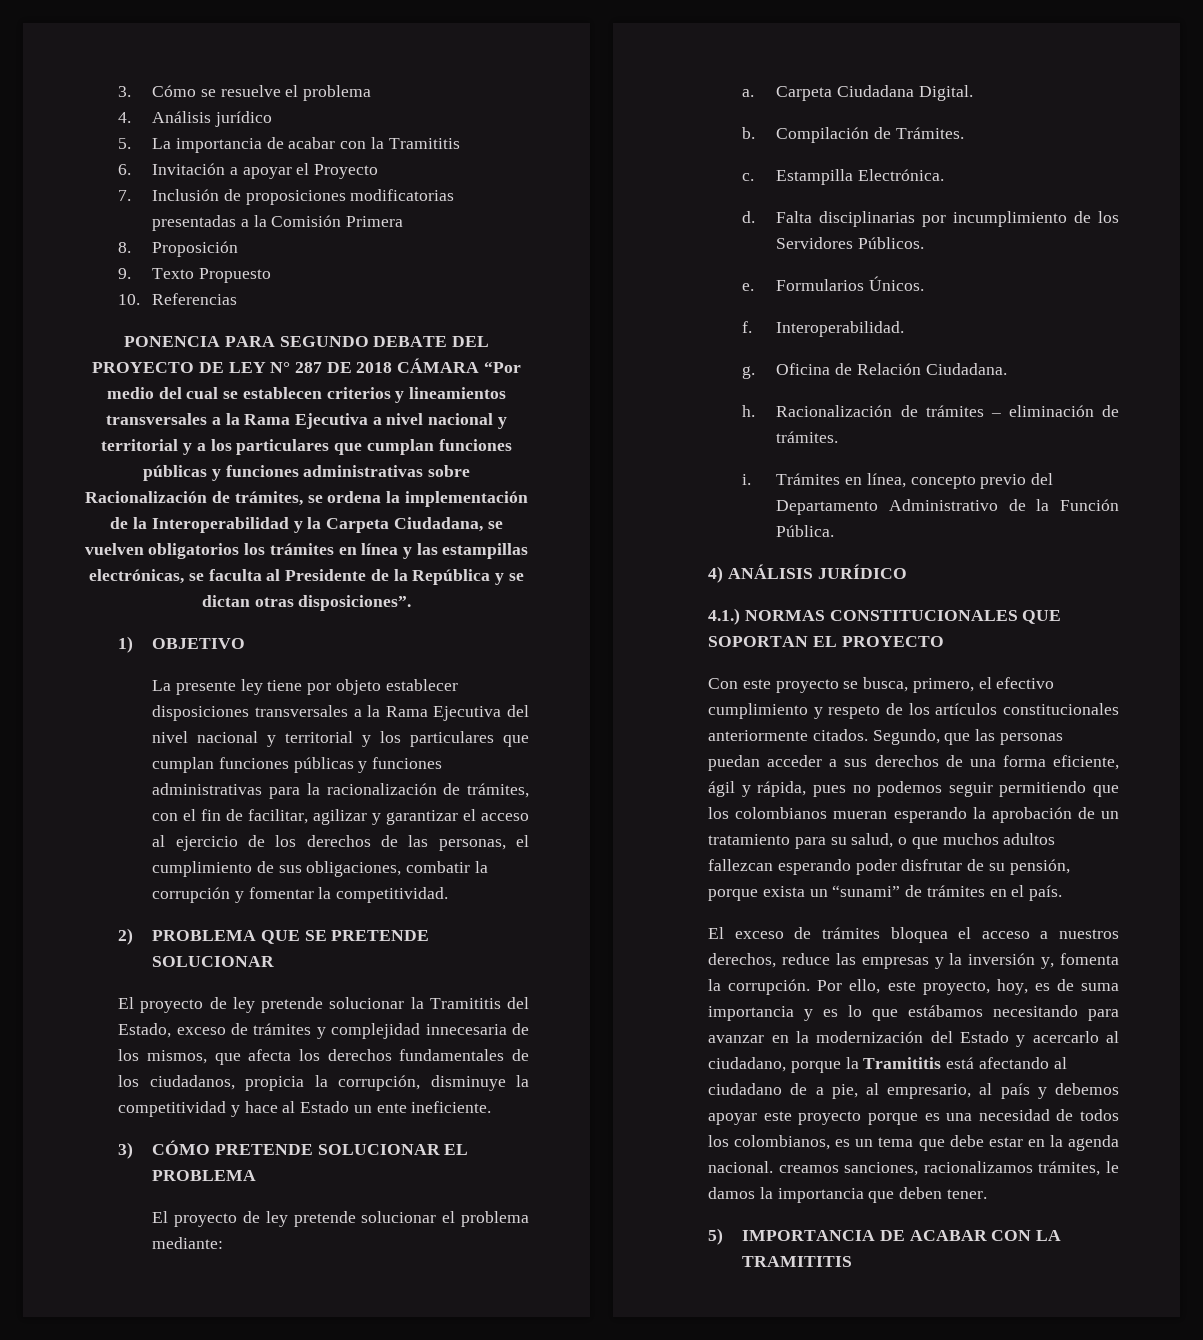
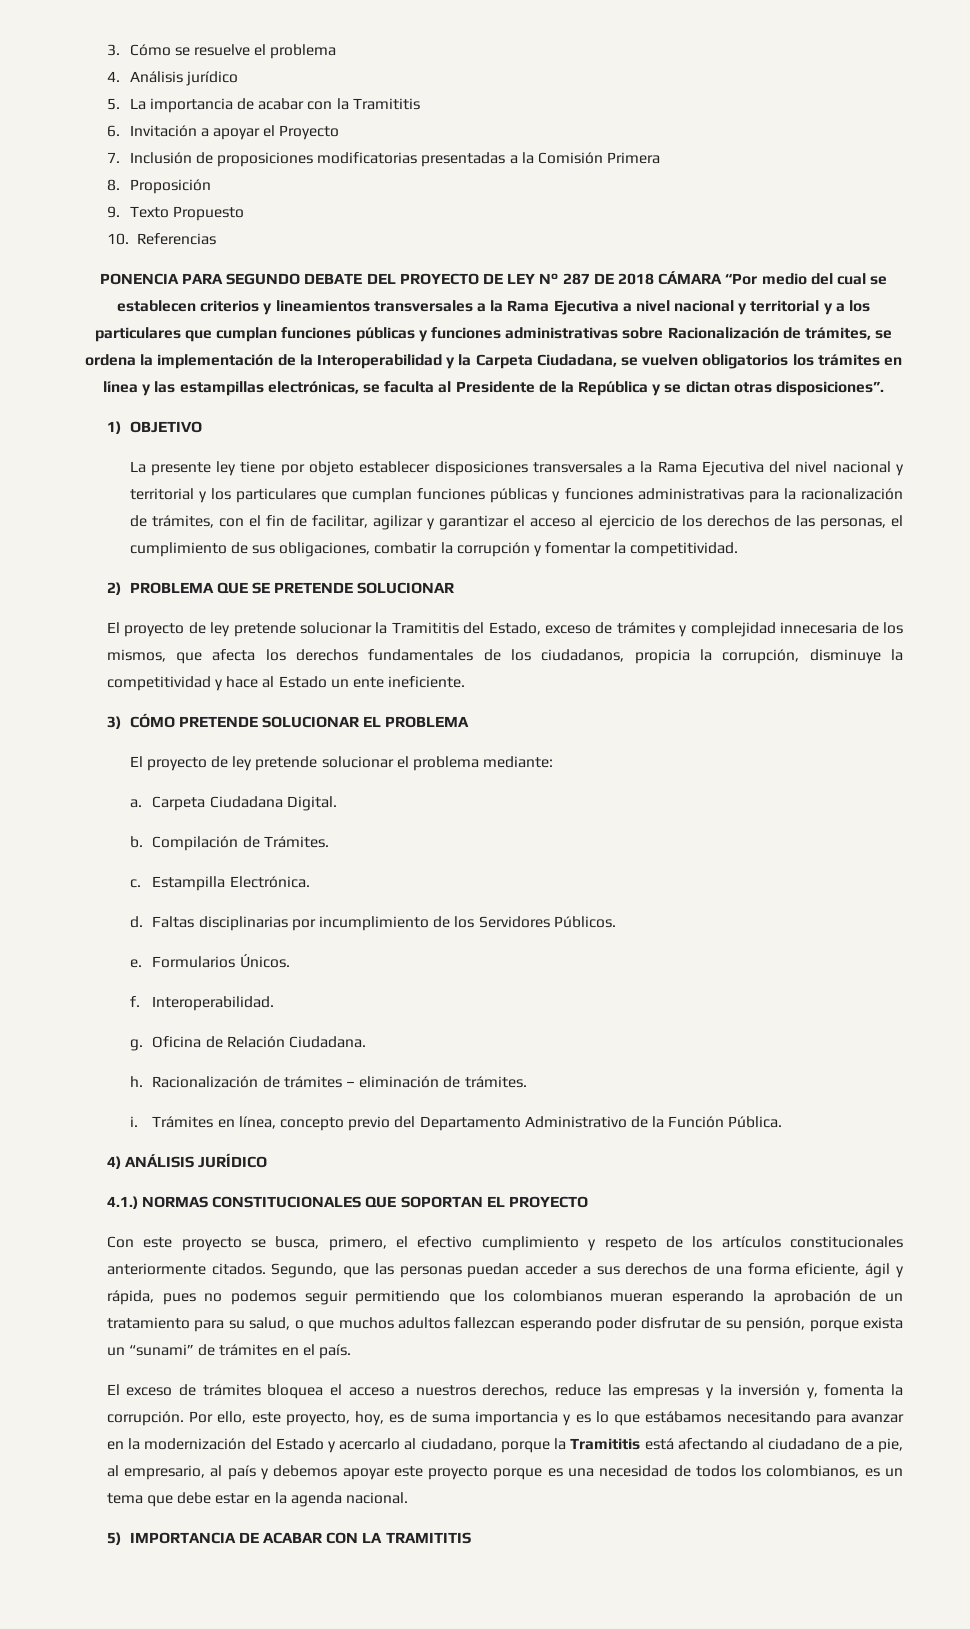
[776,211,813,223] Falta -> [152,916,195,928] Faltas
[778,1161,1119,1176] [708,1187,987,1203] creamos sanciones, racionalizamos trámites, le damos la importancia que deben tener. -> (409, 1498) none

